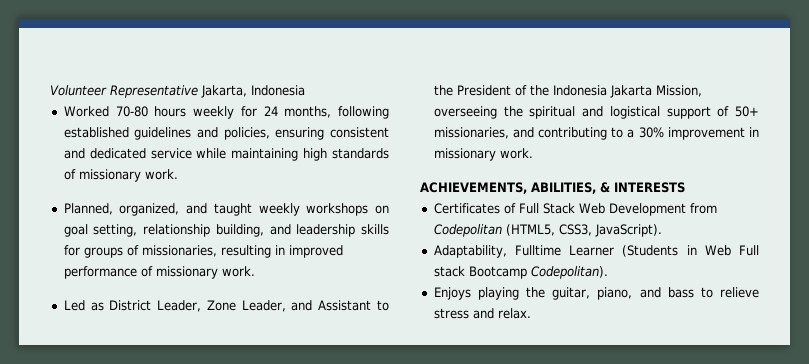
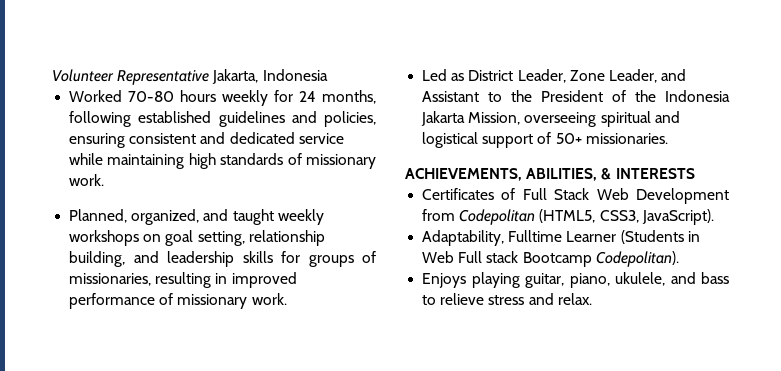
[503,106,523,117] the -> (597, 119) none
[433,127,759,140] [433,148,533,161] missionaries, and contributing to a 30% improvement in missionary work. -> [585,133,668,144] missionaries.
[526,287,546,298] the -> (520, 280) none
(633, 293) none -> [615,272,666,286] ukulele,

